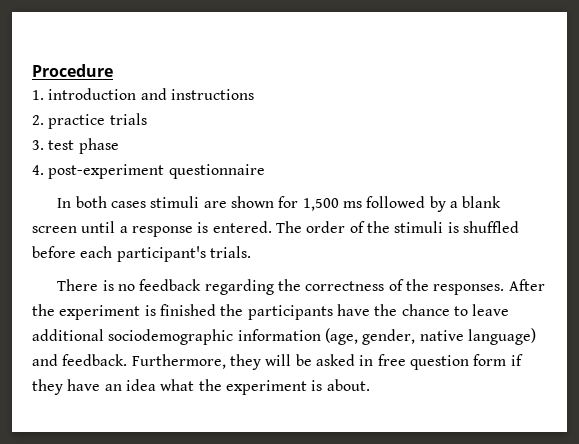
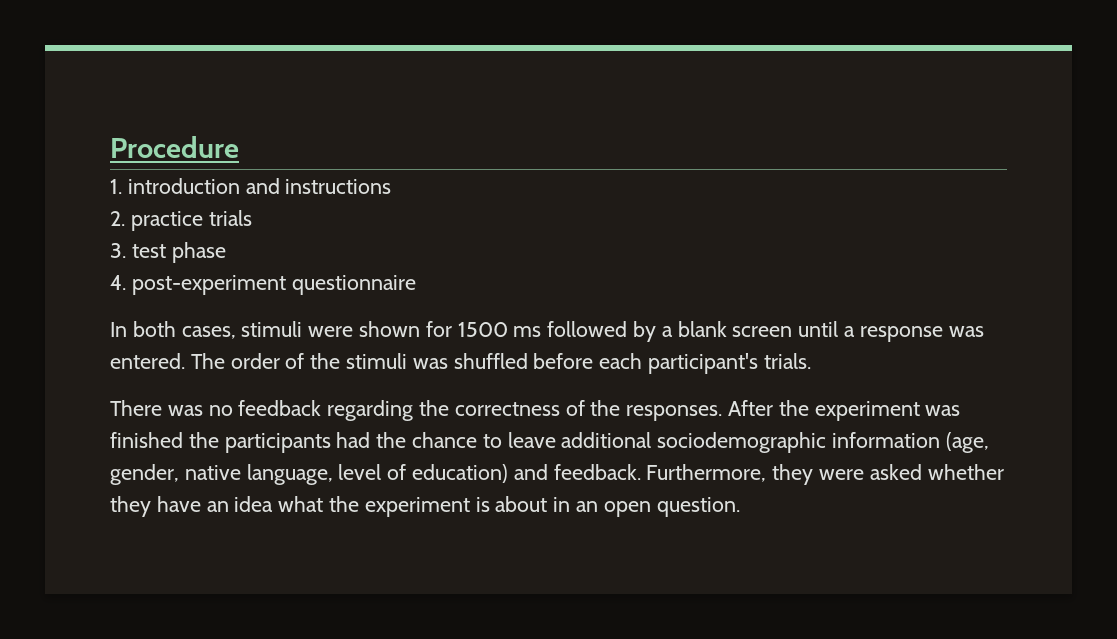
[111,196,227,208] cases stimuli are -> [181,321,354,339] cases, stimuli were
[302,198,339,211] 1,500 -> [457,322,508,337] 1500
[197,222,209,233] is -> [948,326,984,337] was
[447,222,459,233] is -> [412,358,448,369] was
[102,280,114,291] is -> [167,405,203,416] was
[144,305,156,316] is -> [925,405,961,416] was
[336,304,370,316] have -> [336,432,371,448] had
[467,328,536,345] [32,354,523,370] language) and feedback. Furthermore, they will be asked in free question form if -> [246,464,1004,485] language, level of education) and feedback. Furthermore, they were asked whether
[326,379,370,391] about. -> [495,496,740,517] about in an open question.

